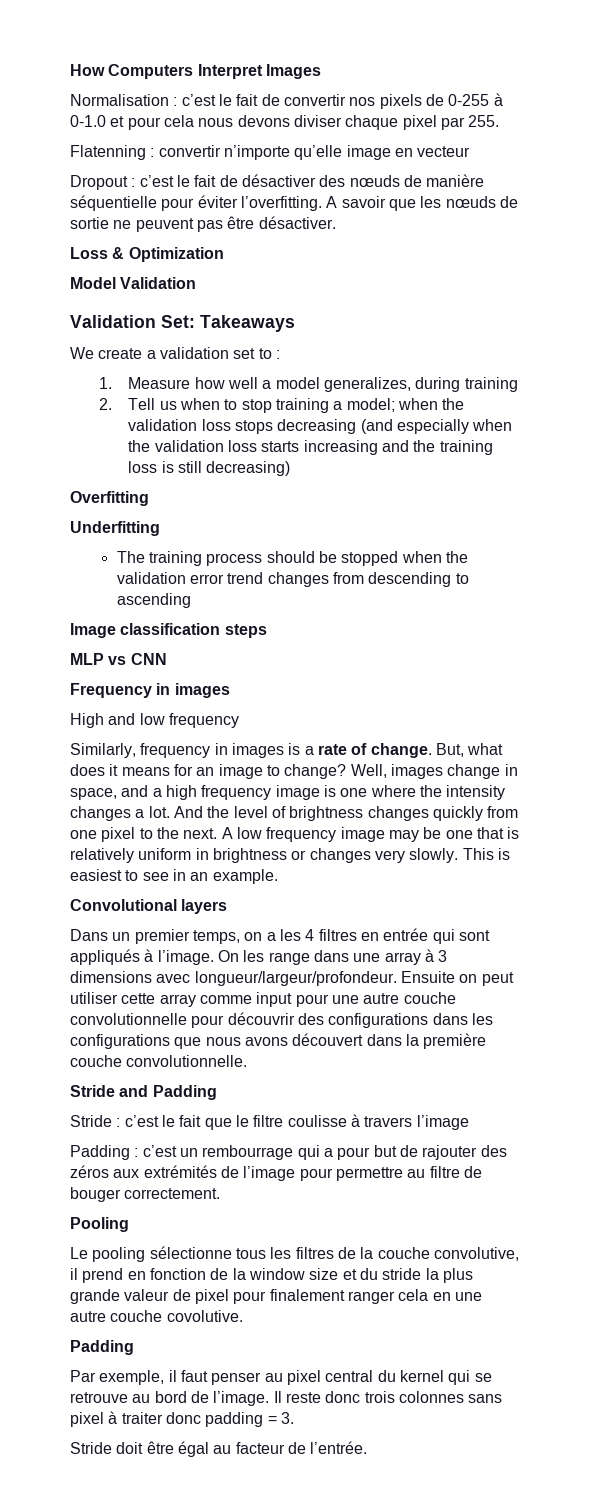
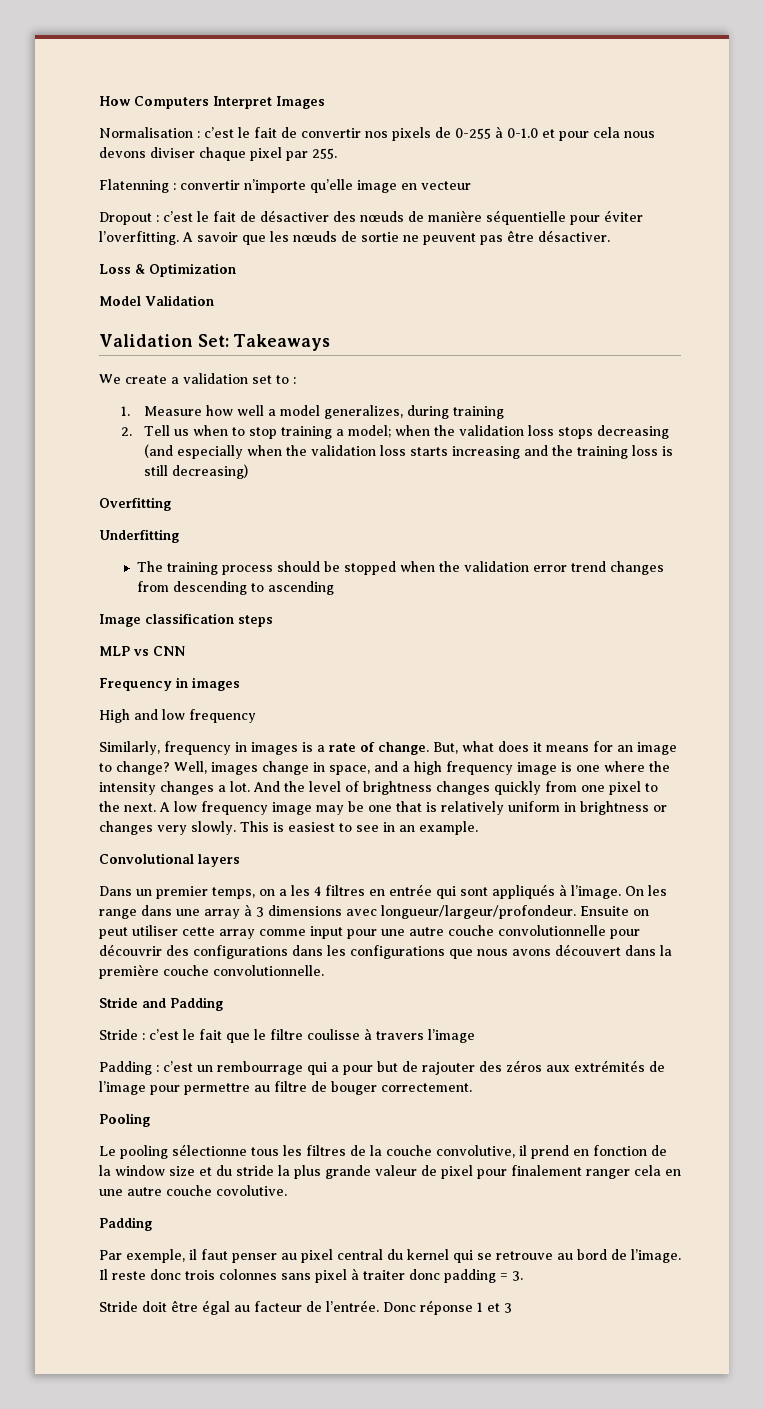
(368, 1447) none -> [383,1300,512,1315] Donc réponse 1 et 3

